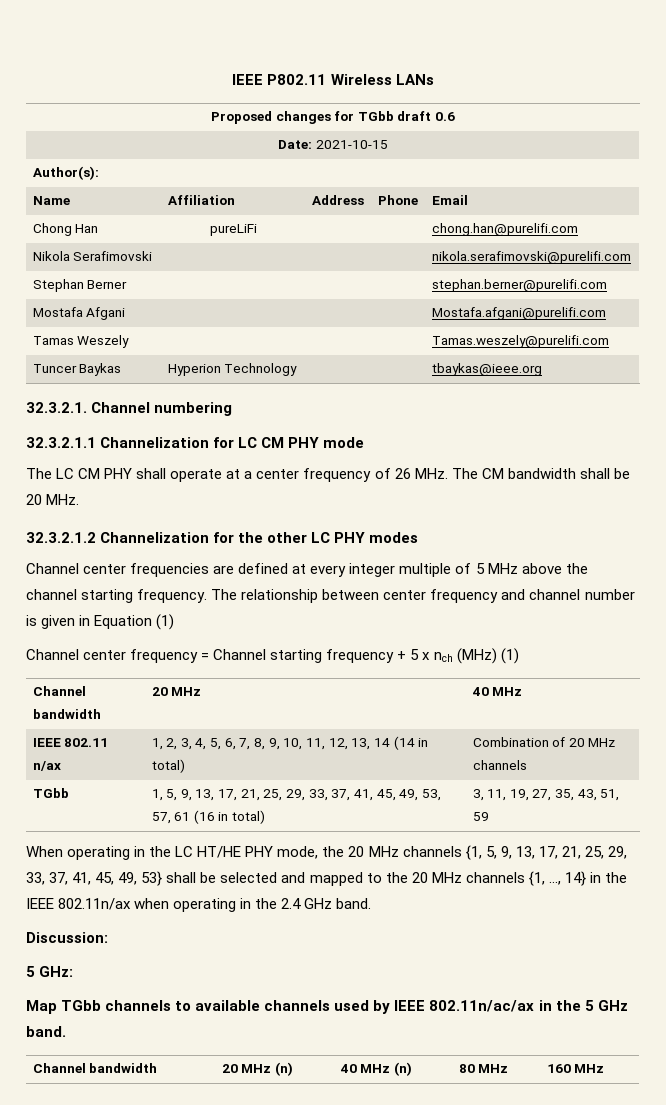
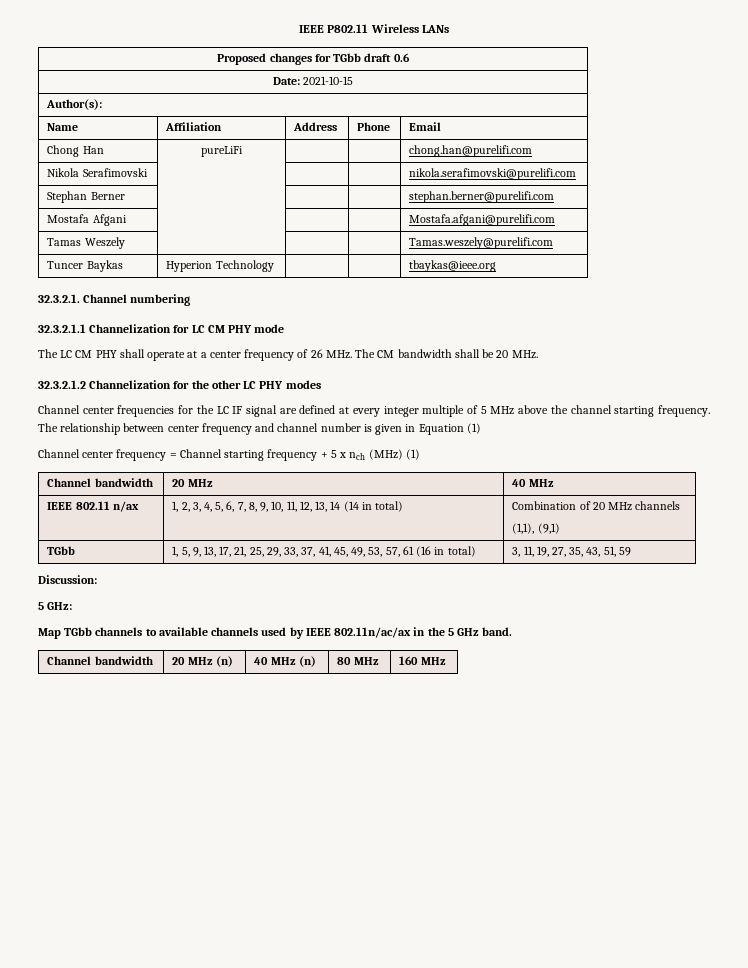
(210, 570) none -> [178,405,277,417] for the LC IF signal
(527, 765) none -> [512,523,560,534] // (1,1), (9,1)
[26,845,627,860] [26,871,627,886] [26,898,372,912] // When operating in the LC HT/HE PHY mode, the 20 MHz channels {1, 5, 9, 13, 17, 21, 25, 29, 33, 37, 41, 45, 49, 53} shall be selected and mapped to the 20 MHz channels {1, …, 14} in the IEEE 802.11n/ax when operating in the 2.4 GHz band. -> (631, 551) none

